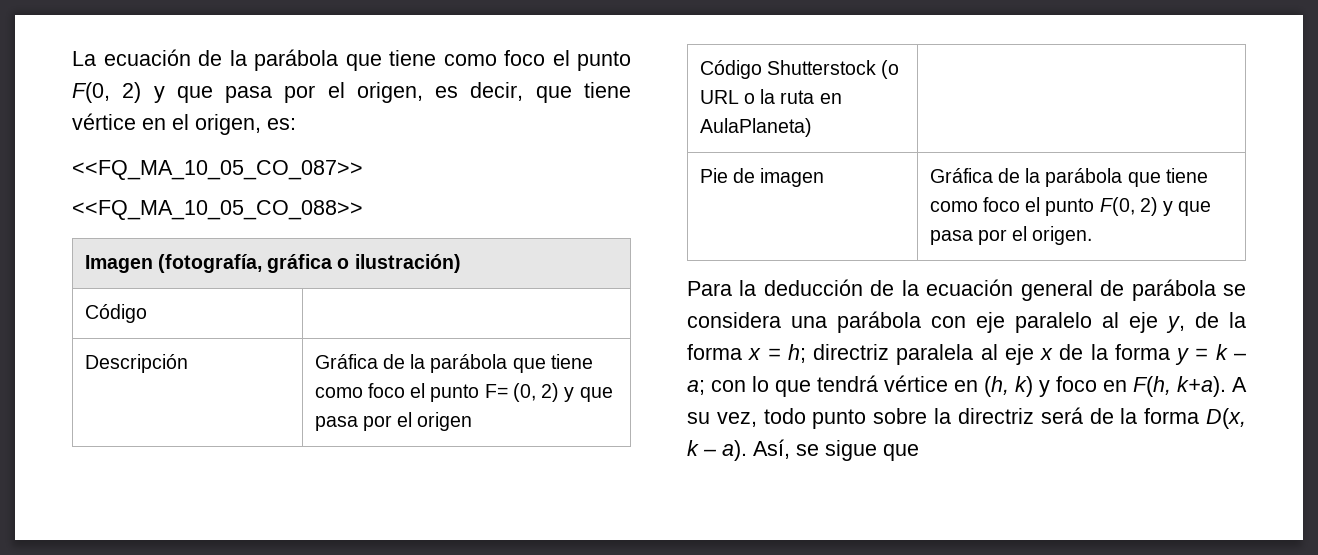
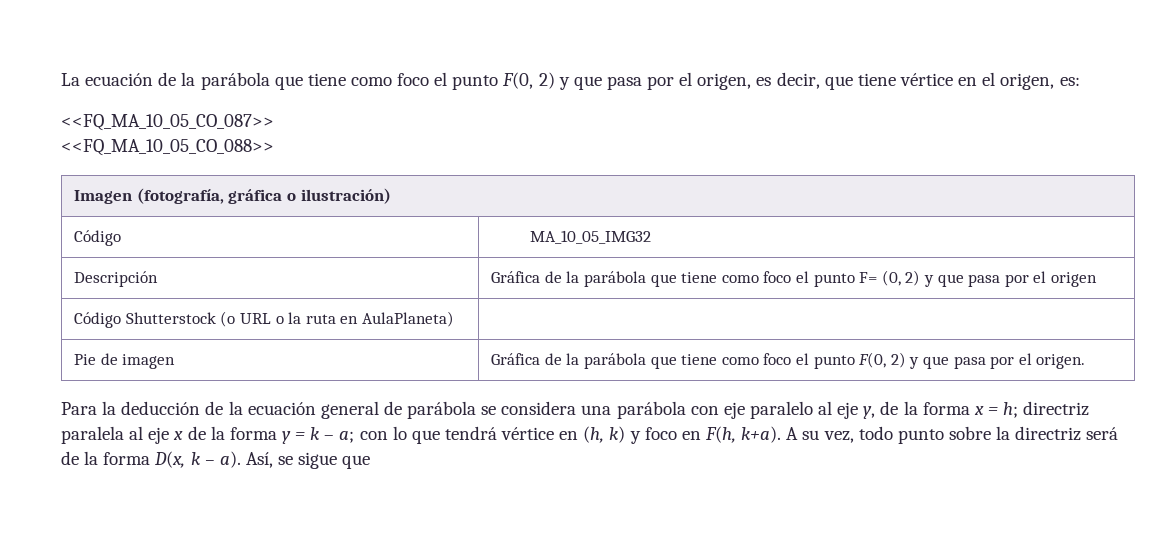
(147, 313) none -> [530,230,652,244] MA_10_05_IMG32

